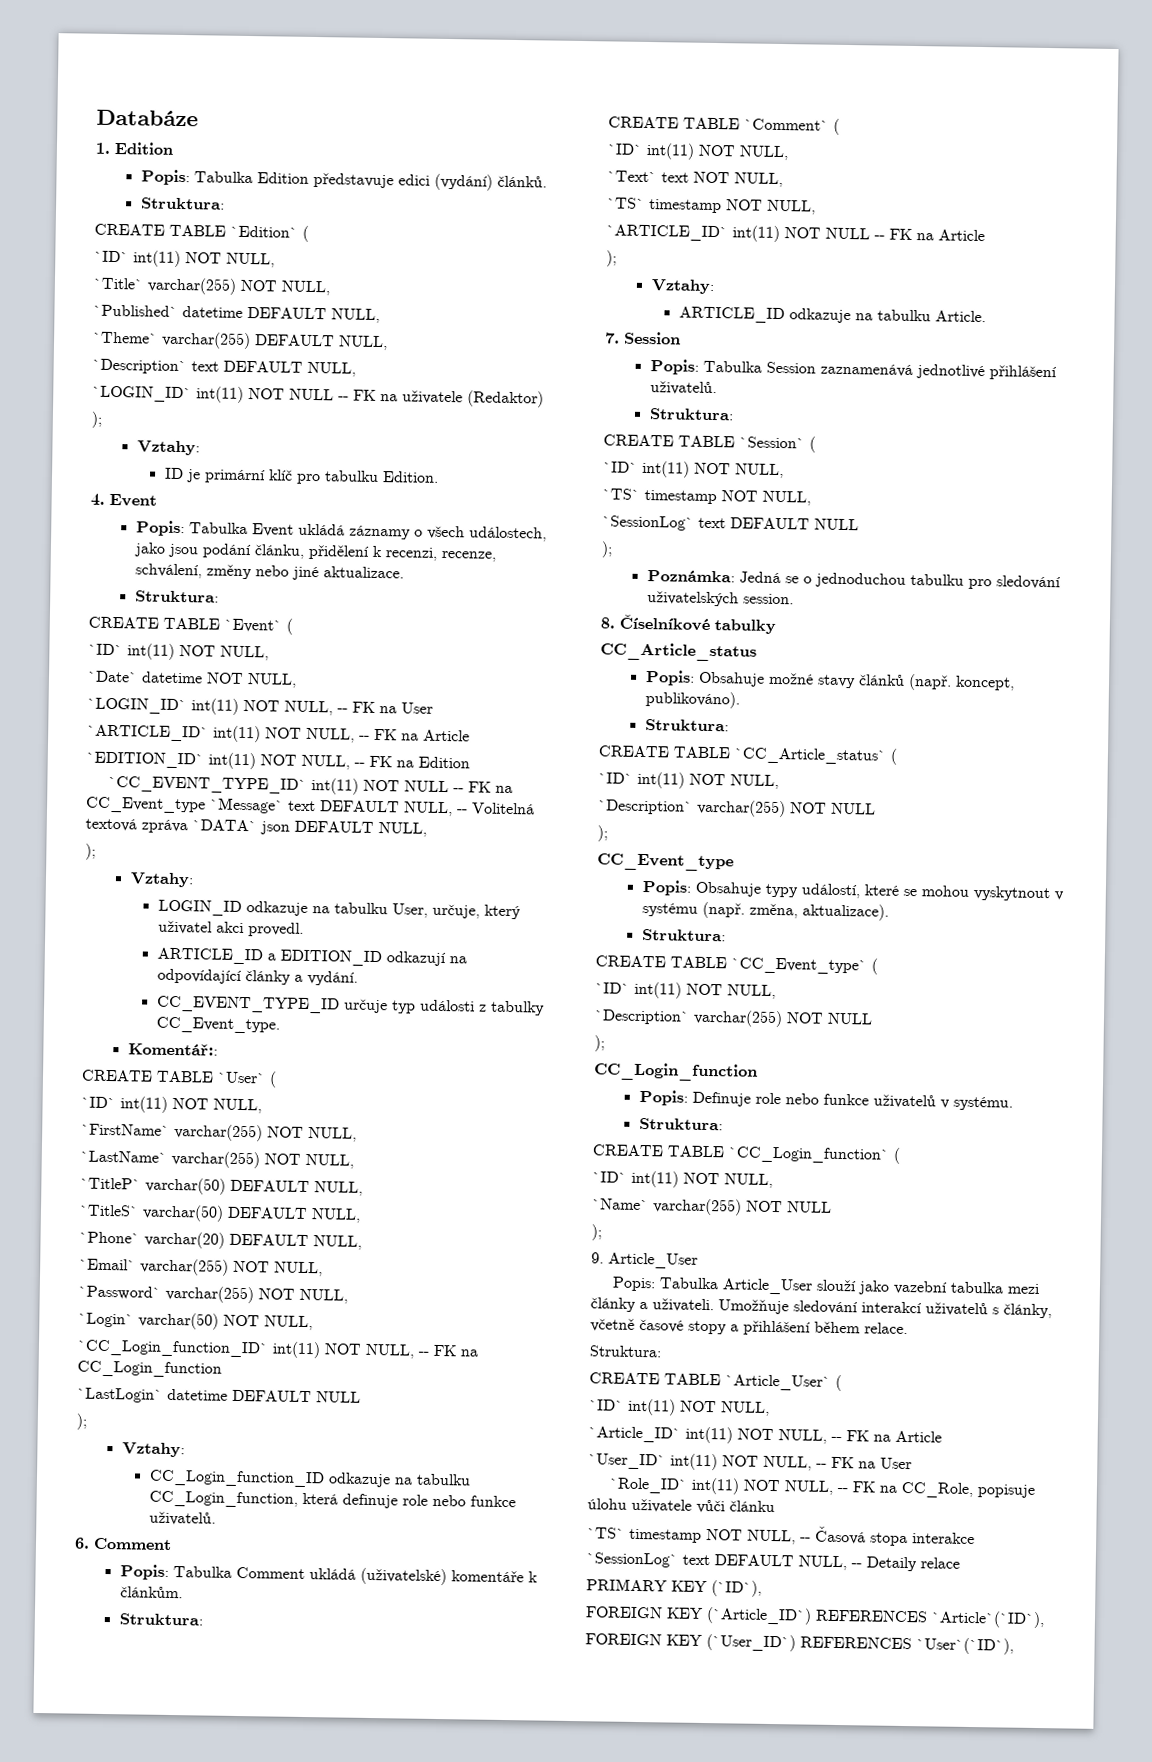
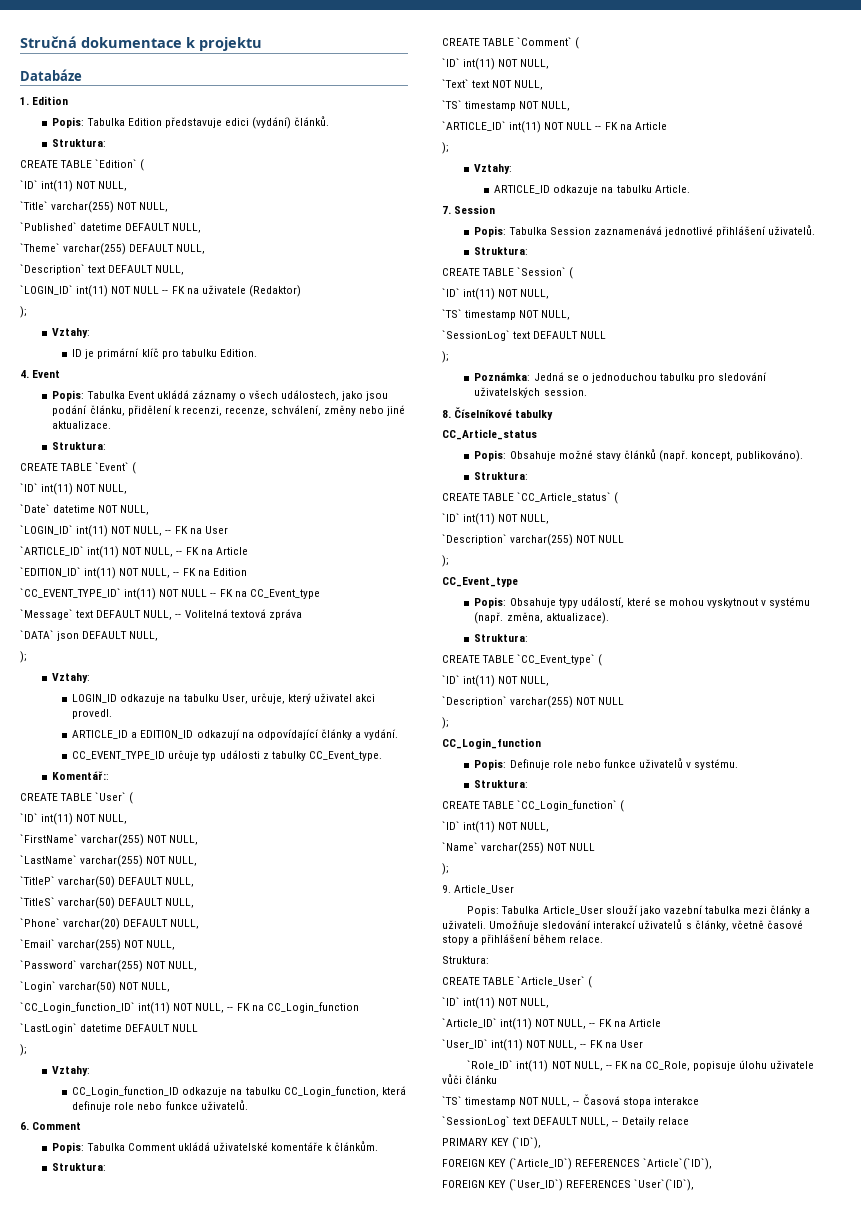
(96, 118) none -> [20,36,262,51] Stručná dokumentace k projektu //
(206, 805) none -> (320, 594) //
(188, 826) none -> (302, 614) //
[359,1567,447,1586] (uživatelské) -> [212,1142,268,1151] uživatelské

